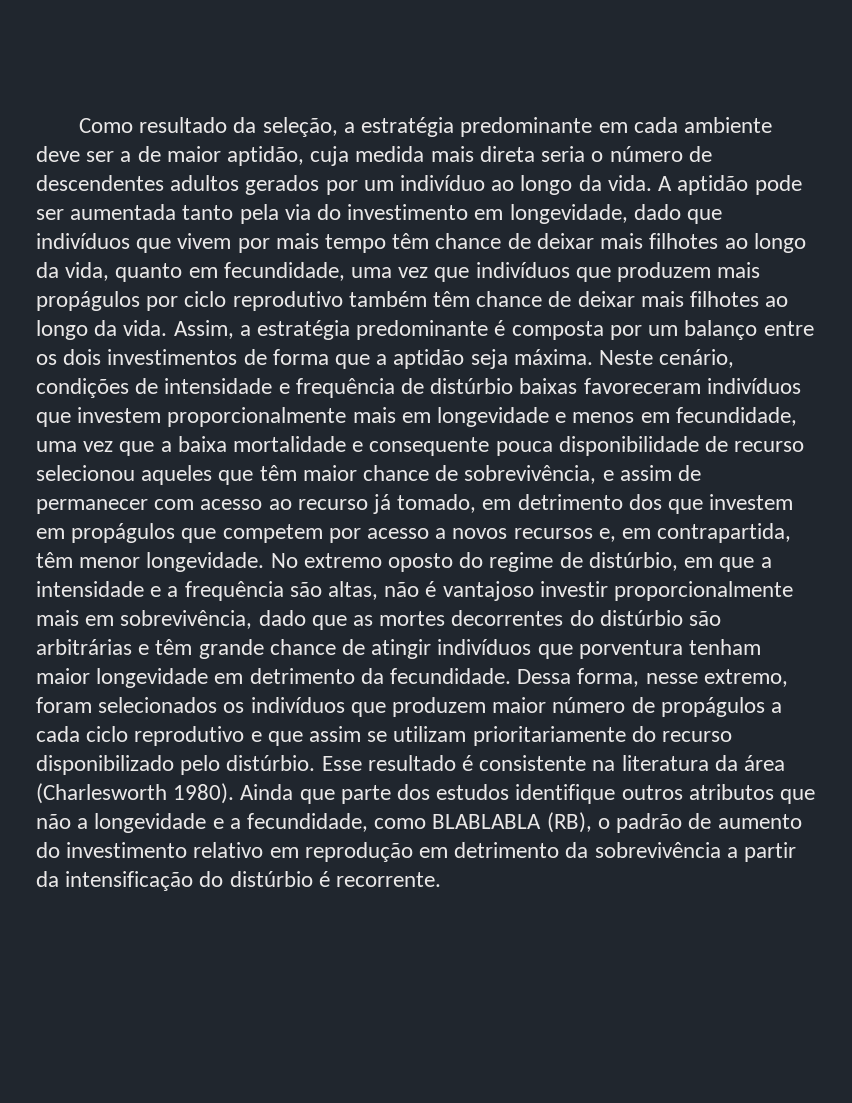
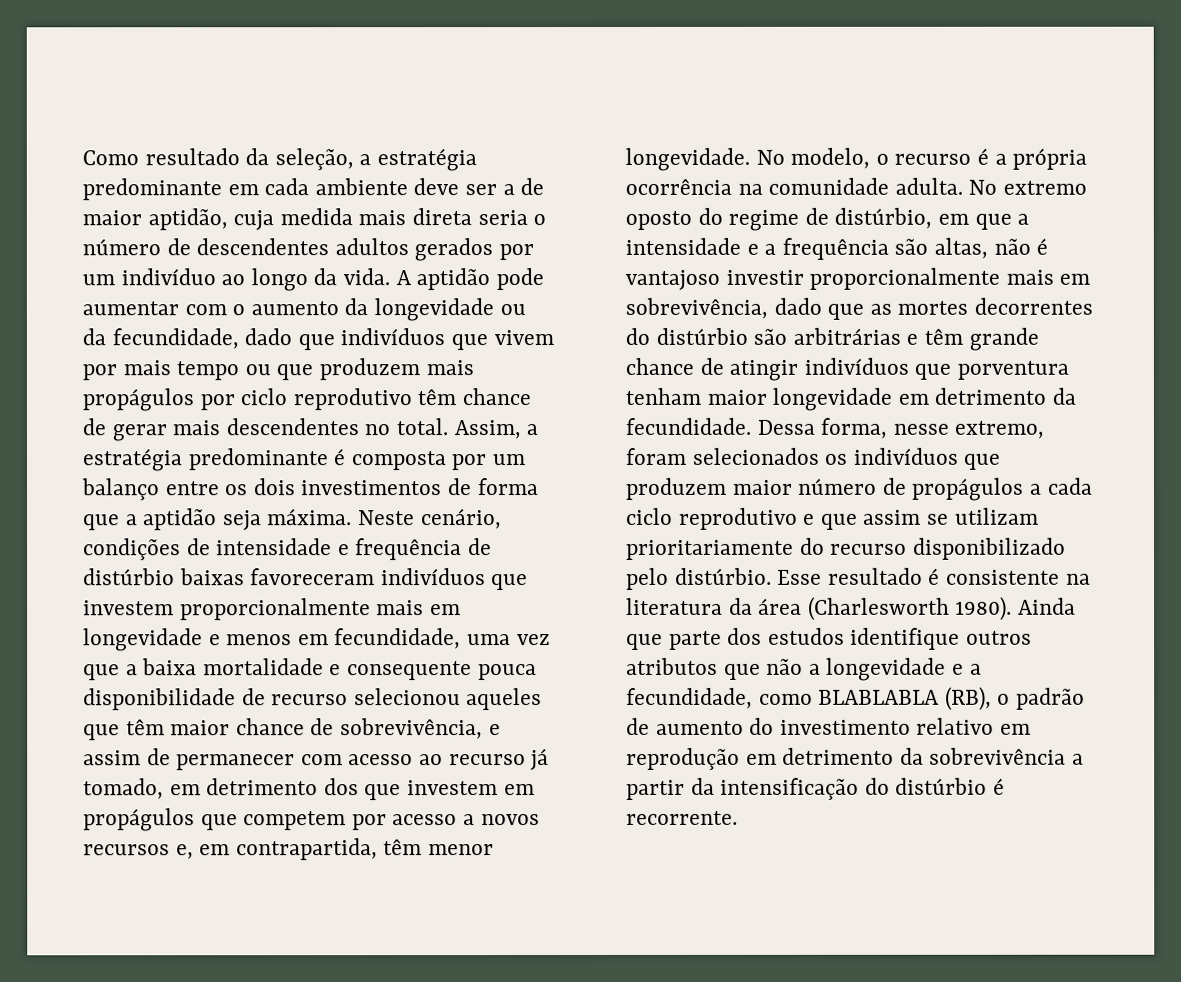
[36,204,628,224] ser aumentada tanto pela via do investimento em longevidade, -> [82,298,526,322] [82,328,239,350] aumentar com o aumento da longevidade ou da fecundidade,
[392,233,806,253] [36,262,570,282] têm chance de deixar mais filhotes ao longo da vida, quanto em fecundidade, uma vez que indivíduos -> [244,364,271,376] ou
[348,291,789,307] [36,320,168,340] também têm chance de deixar mais filhotes ao longo da vida. -> [417,388,532,406] [82,418,449,442] têm chance de gerar mais descendentes no total.
(298, 560) none -> [790,147,1088,170] [625,177,998,195] modelo, o recurso é a própria ocorrência na comunidade adulta. No

